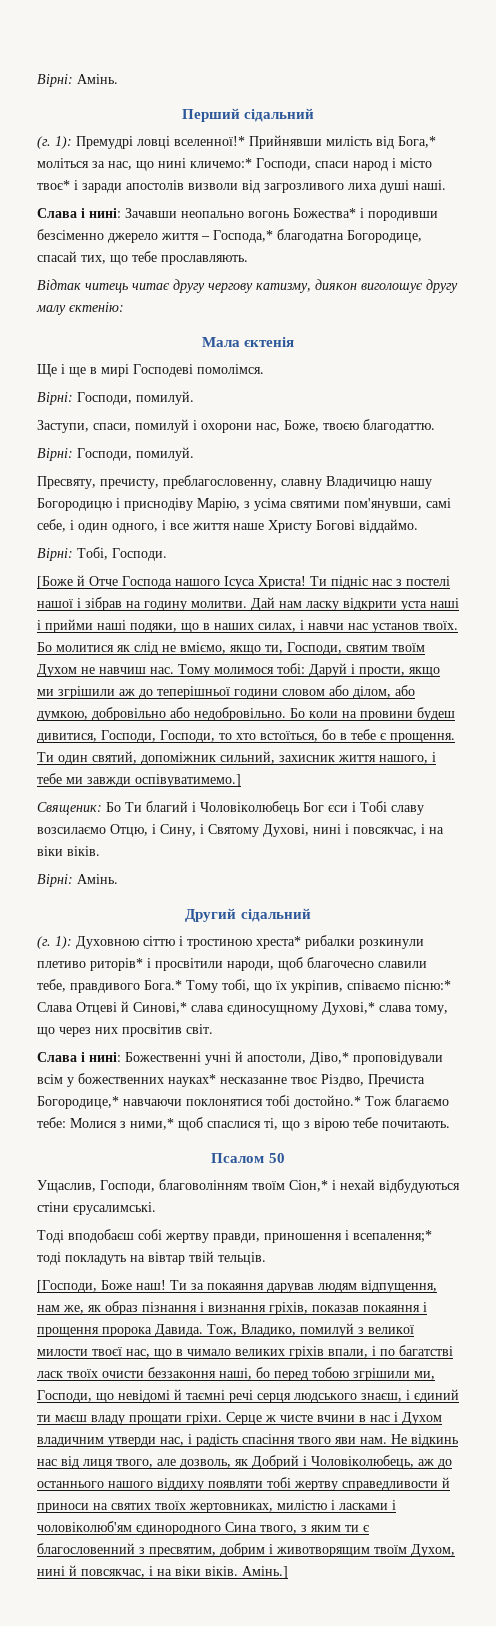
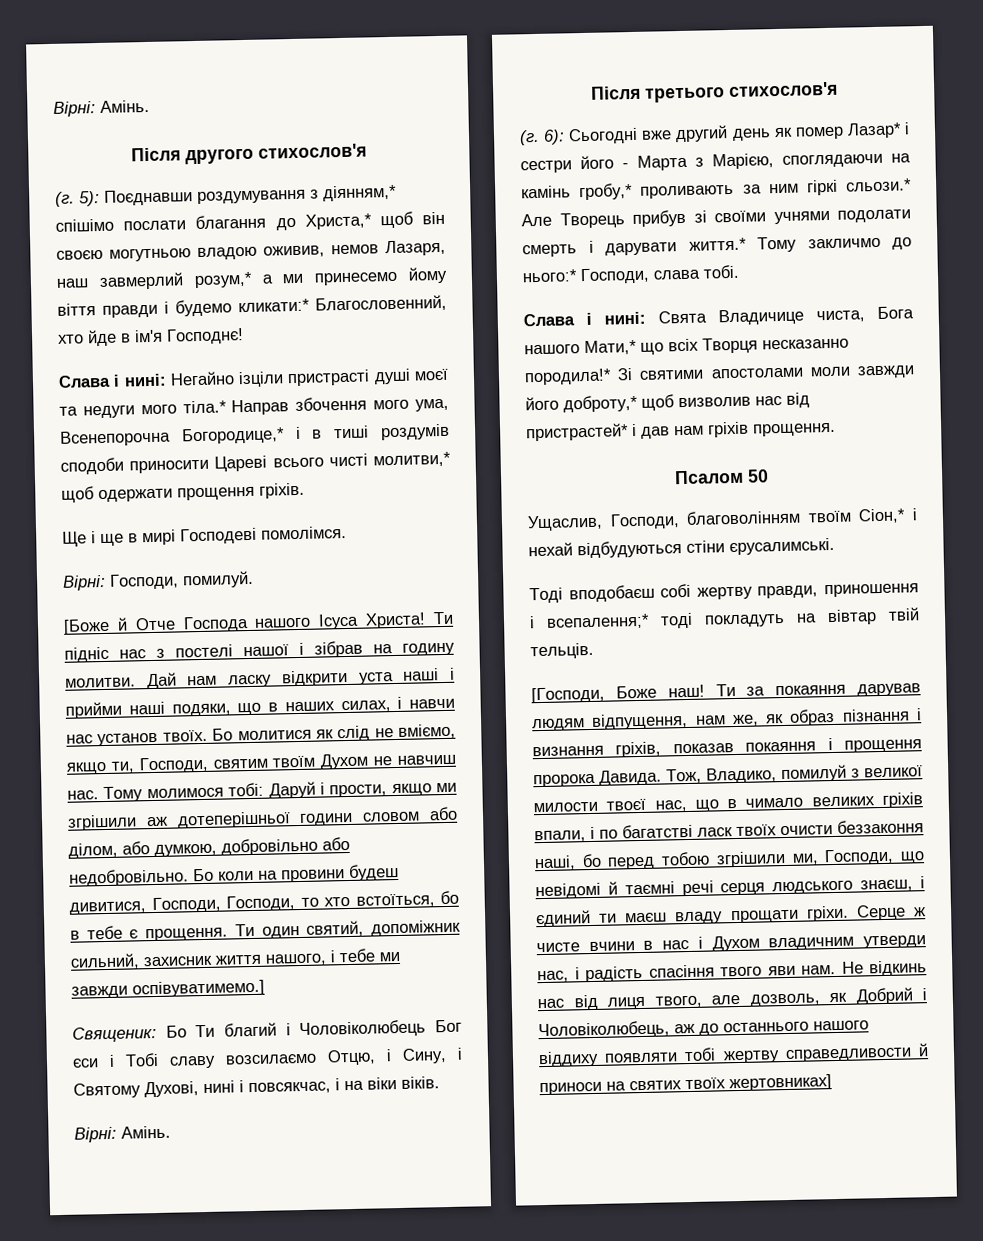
[37,74,118,87] [181,108,315,122] [37,135,436,149] [37,158,432,171] [37,180,446,193] [37,208,438,221] [37,229,422,243] [37,251,248,265] [37,279,458,293] [36,302,124,315] [201,337,295,347] Вірні: Амінь. // Перший сідальний // (г. 1): Премудрі ловці вселенної!* Прийнявши милість від Бога,* моліться за нас, що нині кличемо:* Господи, спаси народ і місто твоє* і заради апостолів визволи від загрозливого лиха душі наші. // Слава і нині: Зачавши неопально вогонь Божества* і породивши безсіменно джерело життя – Господа,* благодатна Богородице, спасай тих, що тебе прославляють. // Відтак читець читає другу чергову катизму, диякон виголошує другу малу єктенію: // Мала єктенія -> [53,99,150,117] [131,143,367,165] [55,184,397,207] [55,211,445,232] [56,239,446,262] [56,266,448,291] [57,294,447,318] [58,328,244,347] [58,368,449,388] [59,396,449,419] [60,423,451,447] [60,451,451,475] [61,482,305,503] Вірні: Амінь. // Після другого стихослов'я // (г. 5): Поєднавши роздумування з діянням,* спішімо послати благання до Христа,* щоб він своєю могутньою владою оживив, немов Лазаря, наш завмерлий розум,* а ми принесемо йому віття правди і будемо кликати:* Благословенний, хто йде в ім'я Господнє! // Слава і нині: Негайно ізціли пристрасті душі моєї та недуги мого тіла.* Направ збочення мого ума, Всенепорочна Богородице,* і в тиші роздумів сподоби приносити Цареві всього чисті молитви,* щоб одержати прощення гріхів.
[37,419,435,433] [37,447,194,461] [37,475,432,489] [37,498,451,511] [37,519,418,533] [37,547,167,561] // Заступи, спаси, помилуй і охорони нас, Боже, твоєю благодаттю. // Вірні: Господи, помилуй. // Пресвяту, пречисту, преблагословенну, славну Владичицю нашу Богородицю і приснодіву Марію, з усіма святими пом'янувши, самі себе, і один одного, і все життя наше Христу Богові віддаймо. // Вірні: Тобі, Господи. -> (254, 579) none
[139,686,230,699] до теперішньої -> [176,811,291,829] дотеперішньої
[185,908,311,922] [37,935,424,949] [37,957,427,971] [37,979,451,993] [37,1001,448,1015] [37,1024,213,1037] [37,1051,443,1065] [37,1073,425,1087] [37,1095,449,1109] [37,1117,450,1131] Другий сідальний // (г. 1): Духовною сіттю і тростиною хреста* рибалки розкинули плетиво риторів* і просвітили народи, щоб благочесно славили тебе, правдивого Бога.* Тому тобі, що їх укріпив, співаємо пісню:* Слава Отцеві й Синові,* слава єдиносущному Духові,* слава тому, що через них просвітив світ. // Слава і нині: Божественні учні й апостоли, Діво,* проповідували всім у божественних науках* несказанне твоє Різдво, Пречиста Богородице,* навчаючи поклонятися тобі достойно.* Тож благаємо тебе: Молися з ними,* щоб спаслися ті, що з вірою тебе почитають. -> [590,81,838,103] [519,122,910,146] [520,153,911,174] [521,178,912,201] [521,209,911,229] [522,236,912,258] [522,264,739,285] [523,306,914,327] [524,337,849,356] [524,365,915,386] [525,392,810,413] [525,421,836,442] Після третього стихослов'я // (г. 6): Сьогодні вже другий день як помер Лазар* і сестри його - Марта з Марією, споглядаючи на камінь гробу,* проливають за ним гіркі сльози.* Але Творець прибув зі своїми учнями подолати смерть і дарувати життя.* Тому закличмо до нього:* Господи, слава тобі. // Слава і нині: Свята Владичице чиста, Бога нашого Мати,* що всіх Творця несказанно породила!* Зі святими апостолами моли завжди його доброту,* щоб визволив нас від пристрастей* і дав нам гріхів прощення.
[189,1500,396,1513] [37,1521,369,1535] [37,1543,455,1557] [37,1565,288,1579] жертовниках, милістю і ласками і чоловіколюб'ям єдинородного Сина твого, з яким ти є благословенний з пресвятим, добрим і животворящим твоїм Духом, нині й повсякчас, і на віки віків. Амінь.] -> [729,1074,832,1092] жертовниках]

